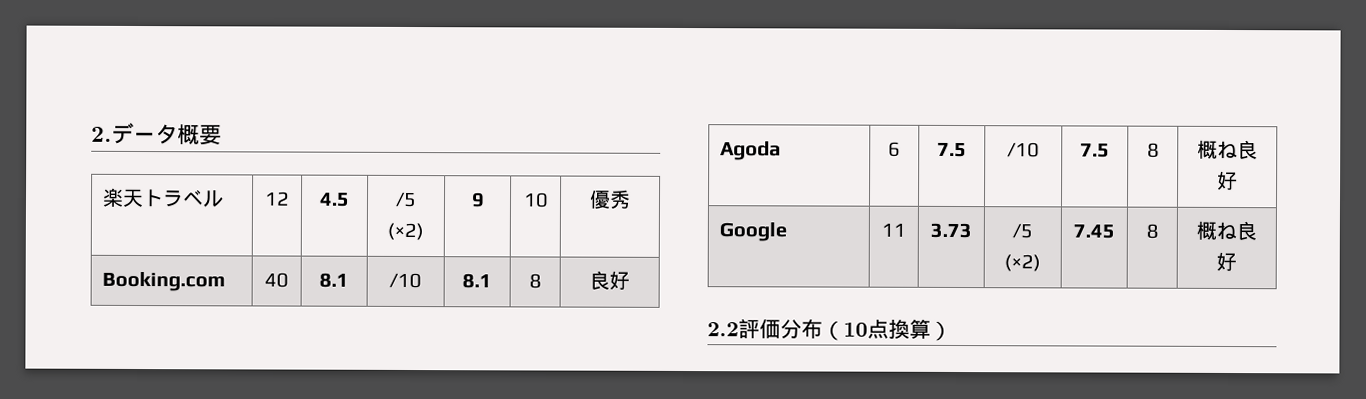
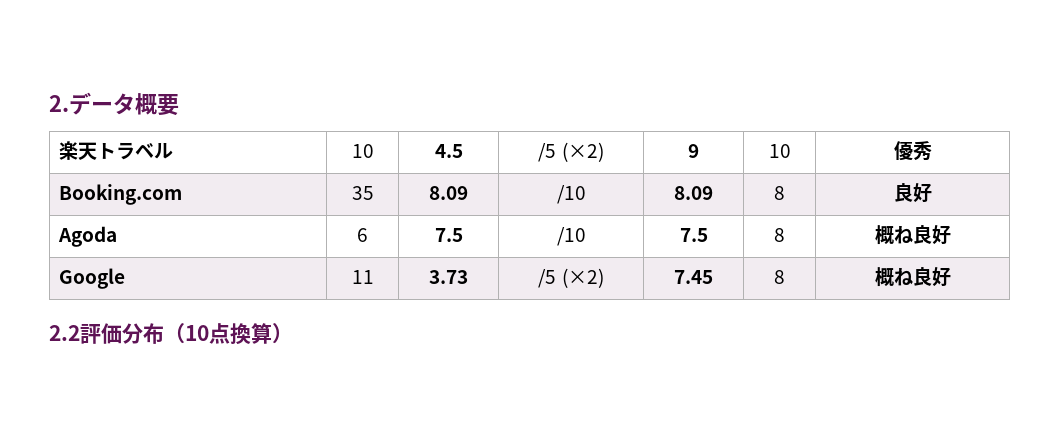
[264,191,290,206] 12 -> [351,144,374,158] 10
[264,272,289,288] [319,272,349,288] [389,272,422,289] [462,273,492,289] 40 | 8.1 | /10 | 8.1 -> [351,186,374,200] [429,186,468,200] [556,185,586,204] [674,186,713,200] 35 | 8.09 | /10 | 8.09

